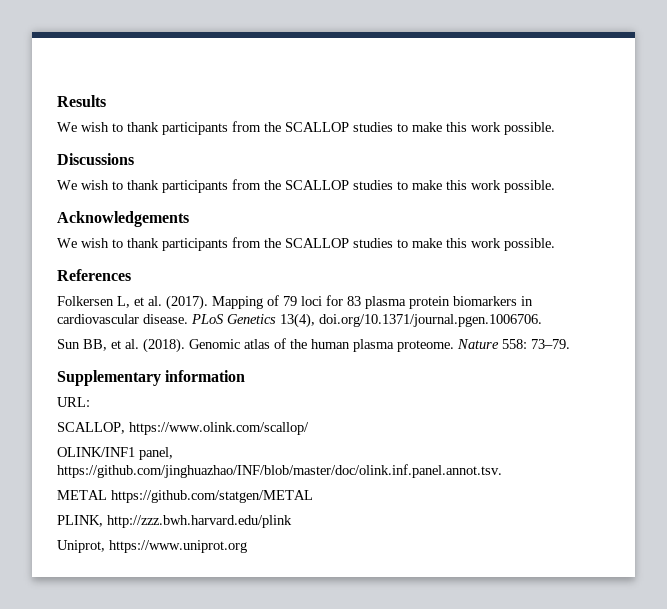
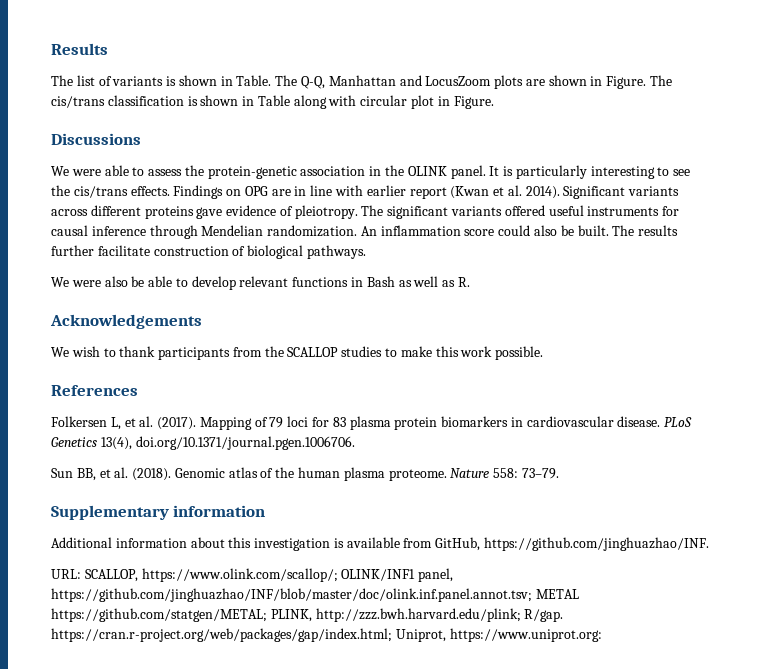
[57,121,555,135] [57,153,134,165] [57,179,555,193] We wish to thank participants from the SCALLOP studies to make this work possible. // Discussions // We wish to thank participants from the SCALLOP studies to make this work possible. -> [51,75,673,89] [51,95,494,109] [51,133,141,145] [51,165,691,179] [51,185,680,199] [51,205,680,219] [51,225,679,239] [51,245,366,259] [51,276,470,290] The list of variants is shown in Table. The Q-Q, Manhattan and LocusZoom plots are shown in Figure. The cis/trans classification is shown in Table along with circular plot in Figure. // Discussions // We were able to assess the protein-genetic association in the OLINK panel. It is particularly interesting to see the cis/trans effects. Findings on OPG are in line with earlier report (Kwan et al. 2014). Significant variants across different proteins gave evidence of pleiotropy. The significant variants offered useful instruments for causal inference through Mendelian randomization. An inflammation score could also be built. The results further facilitate construction of biological pathways. // We were also be able to develop relevant functions in Bash as well as R.
[57,397,90,407] [57,422,309,435] [57,447,173,460] [57,464,502,478] [57,490,313,503] [57,515,292,528] [57,540,247,553] URL: // SCALLOP, https://www.olink.com/scallop/ // OLINK/INF1 panel, https://github.com/jinghuazhao/INF/blob/master/doc/olink.inf.panel.annot.tsv. // METAL https://github.com/statgen/METAL // PLINK, http://zzz.bwh.harvard.edu/plink // Uniprot, https://www.uniprot.org -> [51,537,710,551] [51,568,454,582] [51,588,579,602] [51,608,564,622] [51,628,602,642] Additional information about this investigation is available from GitHub, https://github.com/jinghuazhao/INF. // URL: SCALLOP, https://www.olink.com/scallop/; OLINK/INF1 panel, https://github.com/jinghuazhao/INF/blob/master/doc/olink.inf.panel.annot.tsv; METAL https://github.com/statgen/METAL; PLINK, http://zzz.bwh.harvard.edu/plink; R/gap. https://cran.r-project.org/web/packages/gap/index.html; Uniprot, https://www.uniprot.org:

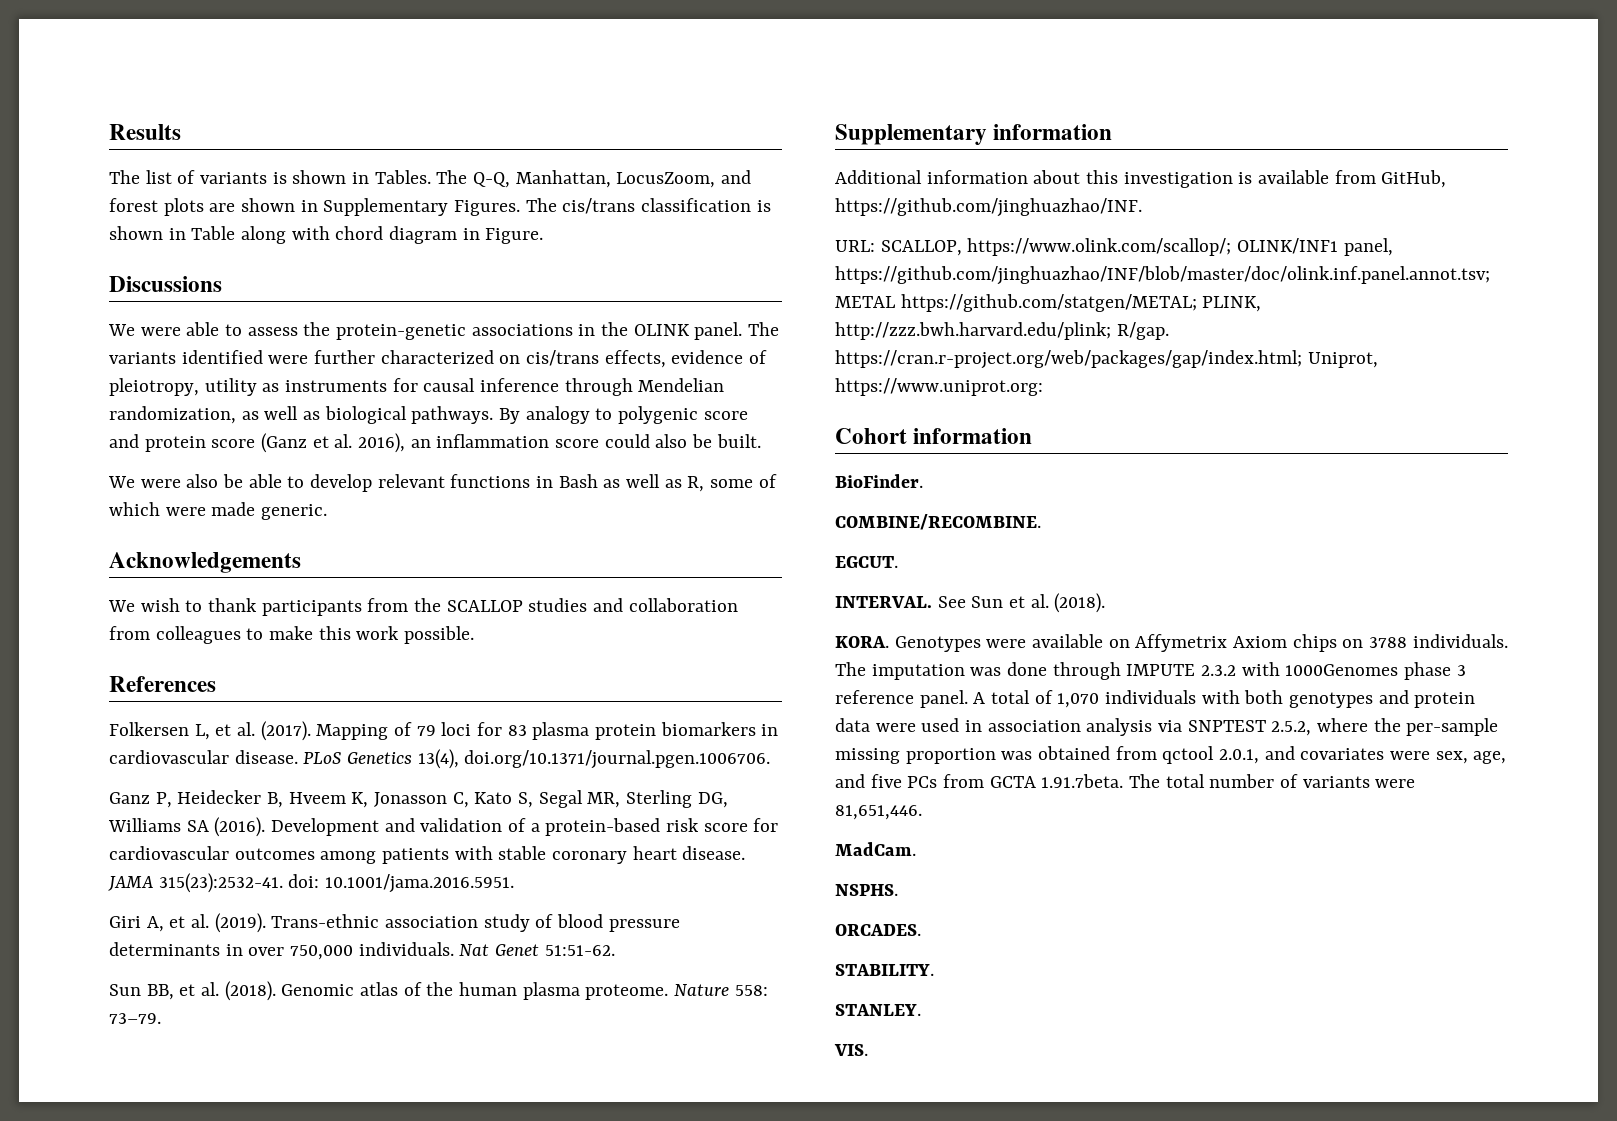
[236,75,272,86] Table. -> [374,170,431,184] Tables.
[328,75,492,86] Manhattan and LocusZoom -> [515,170,752,188] [109,198,158,212] Manhattan, LocusZoom, and forest
[606,76,647,89] Figure. -> [323,198,521,216] Supplementary Figures.
[360,95,435,109] circular plot -> [335,226,458,244] chord diagram
[300,166,366,176] association -> [471,324,573,336] associations
[489,165,691,179] [51,185,680,199] [51,205,584,219] It is particularly interesting to see the cis/trans effects. Findings on OPG are in line with earlier report (Kwan et al. 2014). Significant variants across different proteins gave evidence of pleiotropy. The significant variants offered useful -> [748,322,780,336] [109,350,768,368] [109,378,280,396] The variants identified were further characterized on cis/trans effects, evidence of pleiotropy, utility as
[267,225,377,237] randomization. An -> [109,406,748,424] [109,433,431,453] randomization, as well as biological pathways. By analogy to polygenic score and protein score (Ganz et al. 2016), an
[612,225,679,236] [51,245,366,259] The results further facilitate construction of biological pathways. -> (761, 441) none
[457,277,470,287] R. -> [687,474,777,492] [109,502,328,520] R, some of which were made generic.
(383, 351) none -> [593,598,738,612] [109,626,241,644] and collaboration from colleagues
(355, 443) none -> [109,790,728,808] [108,817,779,837] [109,846,746,864] [108,873,515,893] [109,913,680,933] [109,942,615,960] // Ganz P, Heidecker B, Hveem K, Jonasson C, Kato S, Segal MR, Sterling DG, Williams SA (2016). Development and validation of a protein-based risk score for cardiovascular outcomes among patients with stable coronary heart disease. JAMA 315(23):2532-41. doi: 10.1001/jama.2016.5951. // Giri A, et al. (2019). Trans-ethnic association study of blood pressure determinants in over 750,000 individuals. Nat Genet 51:51-62.
(602, 635) none -> [835,428,1033,444] [835,474,923,488] [835,514,1041,530] [835,556,898,568] [835,593,1106,613] [835,634,1508,652] [835,662,1466,680] [835,690,1476,708] [835,718,1499,736] [835,746,1507,764] [835,774,1416,788] [835,805,922,820] [835,842,916,856] [835,884,898,896] [835,924,921,936] [835,964,934,976] [835,1004,921,1016] [834,1044,868,1056] // Cohort information // BioFinder. // COMBINE/RECOMBINE. // EGCUT. // INTERVAL. See Sun et al. (2018). // KORA. Genotypes were available on Affymetrix Axiom chips on 3788 individuals. The imputation was done through IMPUTE 2.3.2 with 1000Genomes phase 3 reference panel. A total of 1,070 individuals with both genotypes and protein data were used in association analysis via SNPTEST 2.5.2, where the per-sample missing proportion was obtained from qctool 2.0.1, and covariates were sex, age, and five PCs from GCTA 1.91.7beta. The total number of variants were 81,651,446. // MadCam. // NSPHS. // ORCADES. // STABILITY. // STANLEY. // VIS.

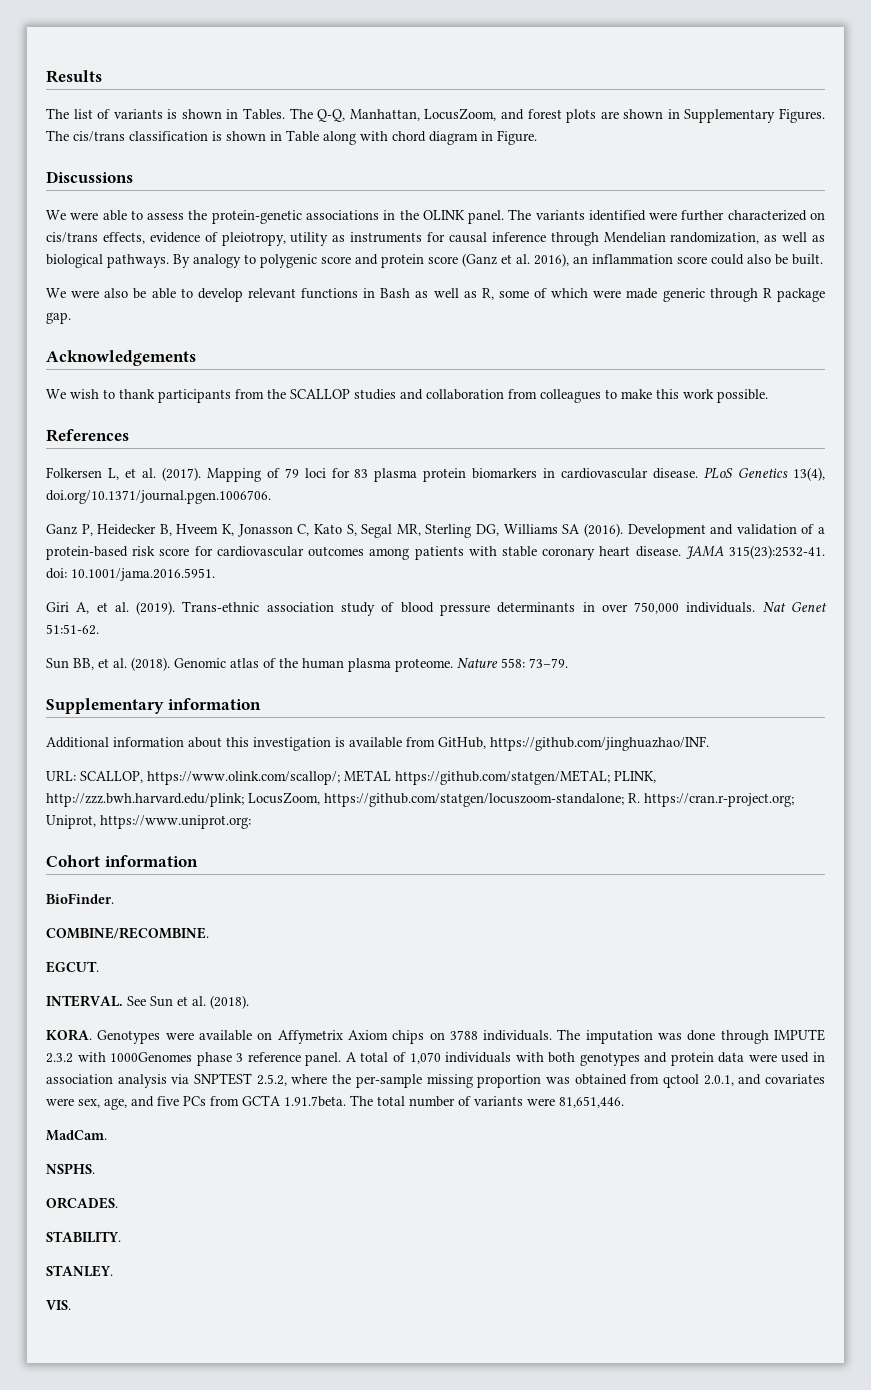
[261,504,328,520] generic. -> [662,288,826,302] [46,312,71,324] generic through R package gap.
[1237,238,1393,256] [835,266,1490,285] OLINK/INF1 panel, https://github.com/jinghuazhao/INF/blob/master/doc/olink.inf.panel.annot.tsv; -> (340, 778) none
[1116,322,1169,340] [835,350,1302,369] R/gap. https://cran.r-project.org/web/packages/gap/index.html; -> [248,792,794,807] LocusZoom, https://github.com/statgen/locuszoom-standalone; R. https://cran.r-project.org;

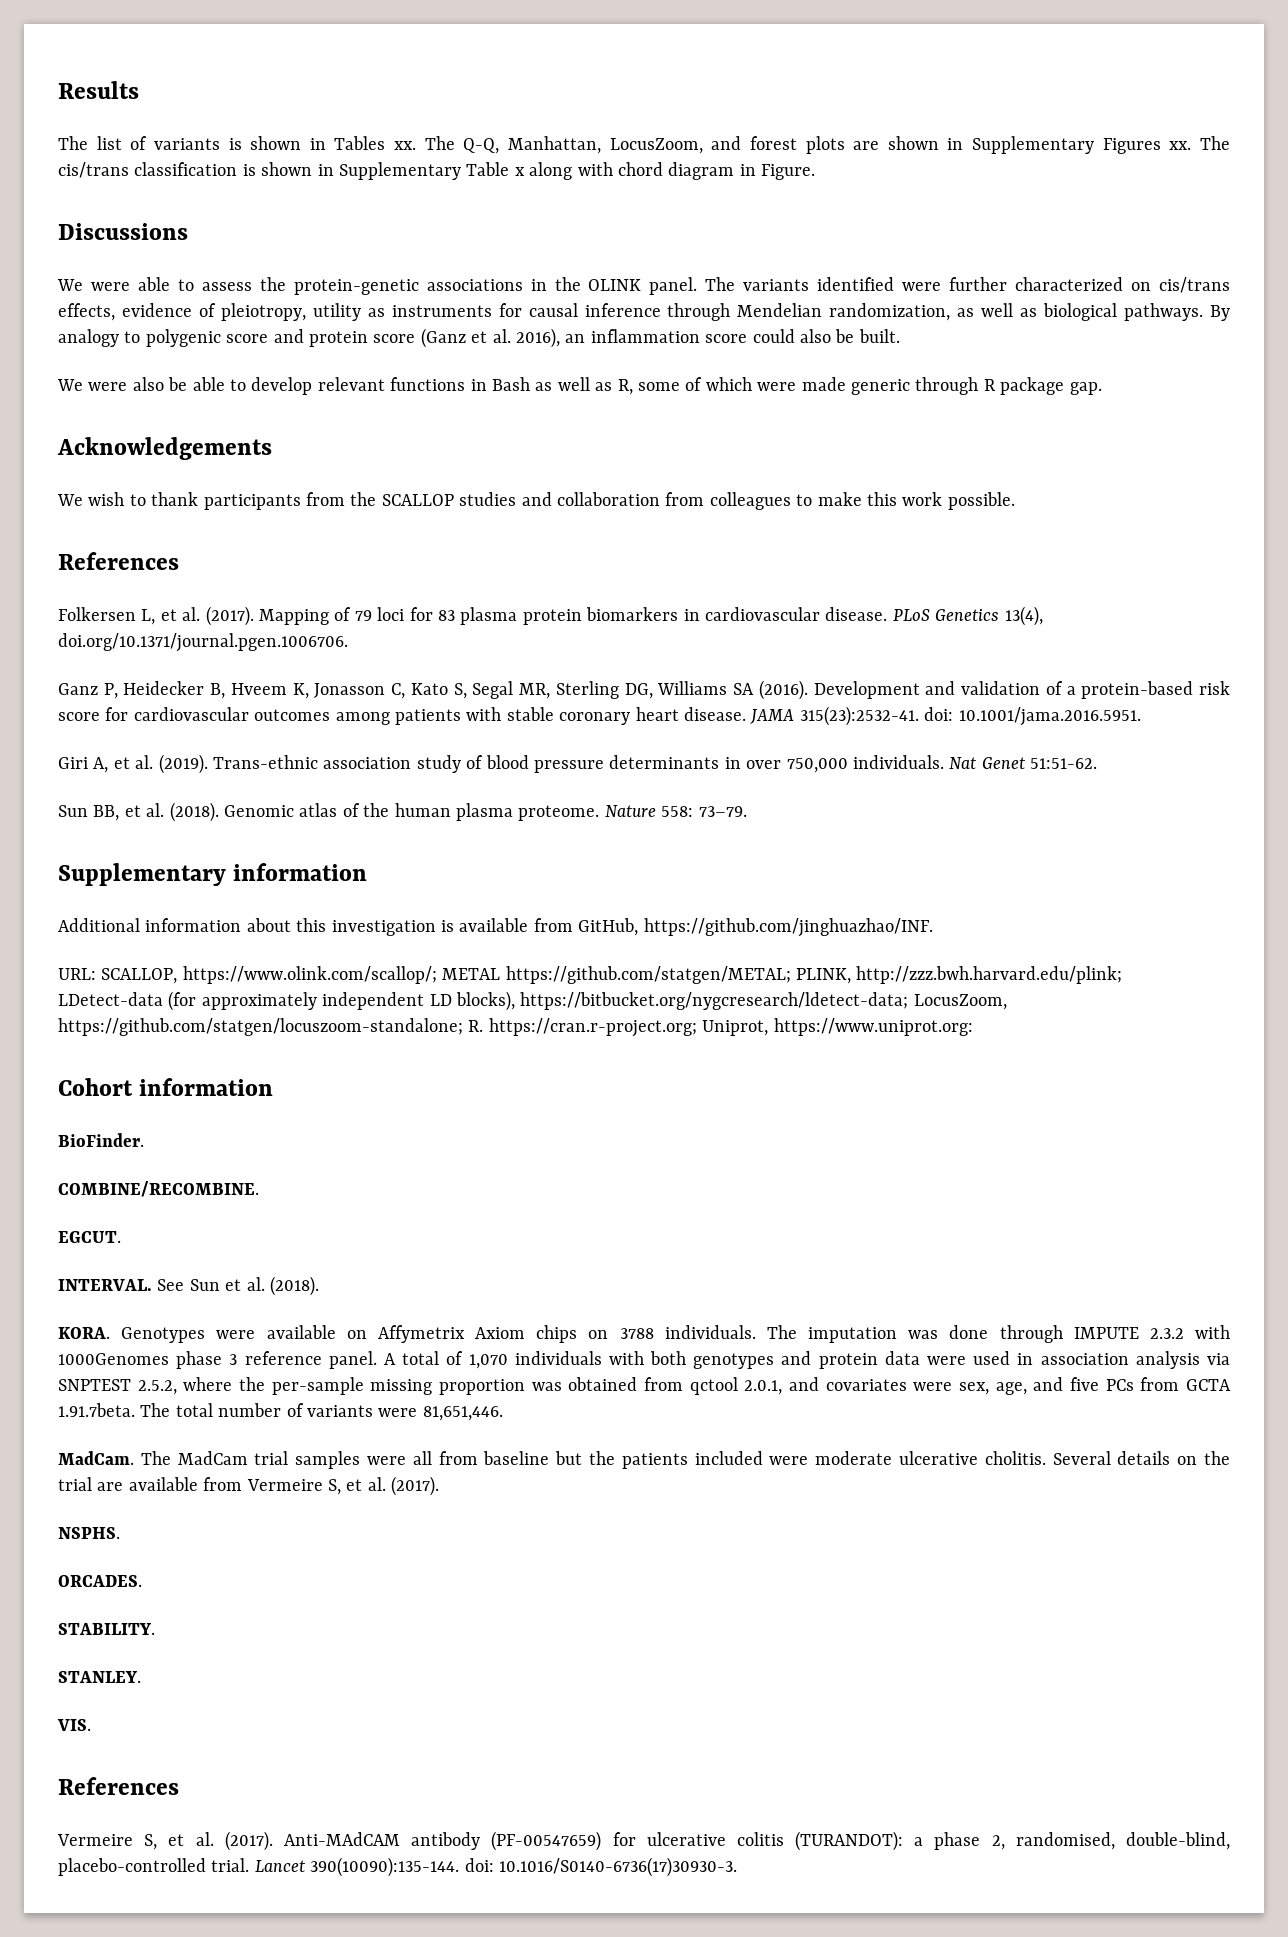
[243,108,286,120] Tables. -> [334,136,417,150] Tables xx.
[778,108,825,123] Figures. -> [1102,138,1192,154] Figures xx.
[286,130,319,142] Table -> [339,162,525,180] Supplementary Table x
(244, 800) none -> [58,991,909,1011] LDetect-data (for approximately independent LD blocks), https://bitbucket.org/nygcresearch/ldetect-data;
(107, 1135) none -> [140,1451,1230,1469] [58,1476,440,1496] The MadCam trial samples were all from baseline but the patients included were moderate ulcerative cholitis. Several details on the trial are available from Vermeire S, et al. (2017).
(71, 1305) none -> [58,1777,179,1795] [57,1831,1230,1851] [58,1857,737,1877] // References // Vermeire S, et al. (2017). Anti-MAdCAM antibody (PF-00547659) for ulcerative colitis (TURANDOT): a phase 2, randomised, double-blind, placebo-controlled trial. Lancet 390(10090):135-144. doi: 10.1016/S0140-6736(17)30930-3.

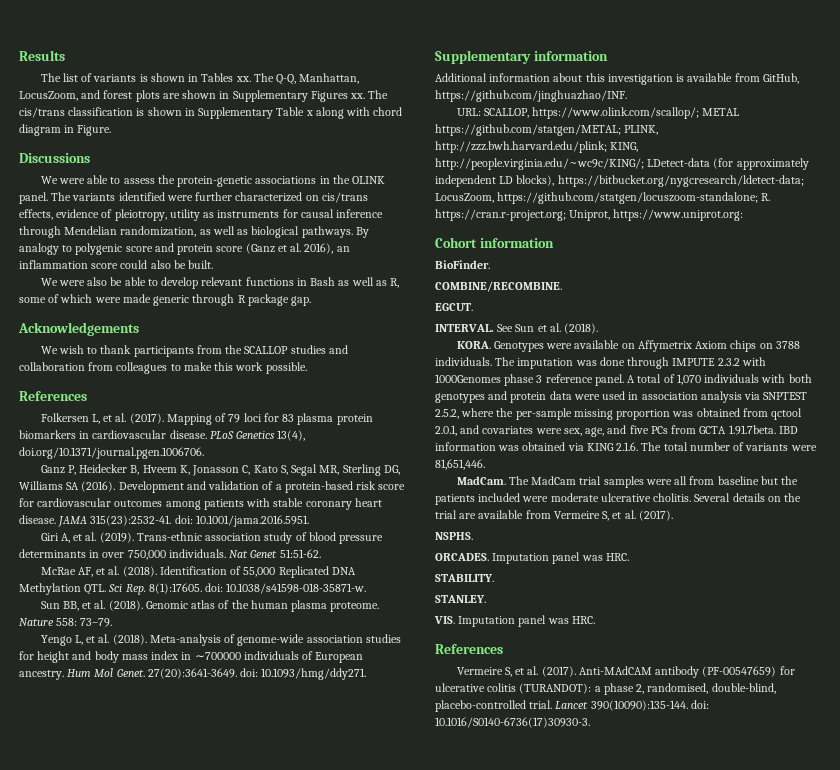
(1098, 763) none -> [40,566,356,578] [19,583,367,595] // McRae AF, et al. (2018). Identification of 55,000 Replicated DNA Methylation QTL. Sci Rep. 8(1):17605. doi: 10.1038/s41598-018-35871-w.
(747, 811) none -> [40,634,401,646] [19,651,364,663] [19,668,367,680] // Yengo L, et al. (2018). Meta-analysis of genome-wide association studies for height and body mass index in ∼700000 individuals of European ancestry. Hum Mol Genet. 27(20):3641-3649. doi: 10.1093/hmg/ddy271.
(1123, 975) none -> [610,142,639,152] [435,158,644,170] KING, http://people.virginia.edu/~wc9c/KING/;
(135, 1410) none -> [778,426,798,434] [435,442,639,451] IBD information was obtained via KING 2.1.6.
(142, 1581) none -> [492,552,629,564] Imputation panel was HRC.
(91, 1725) none -> [458,615,595,627] Imputation panel was HRC.

